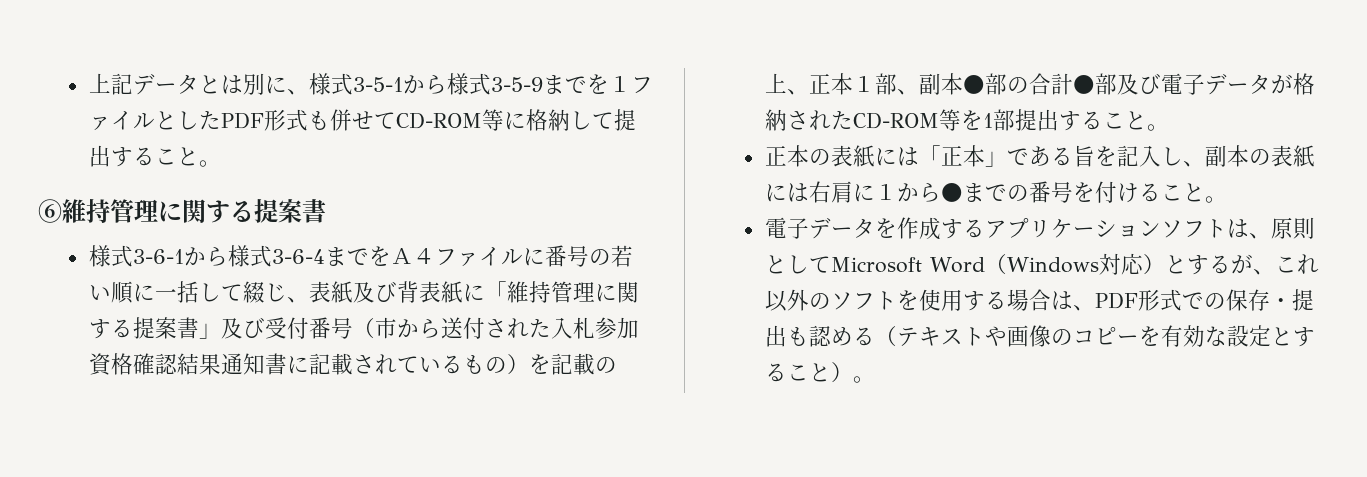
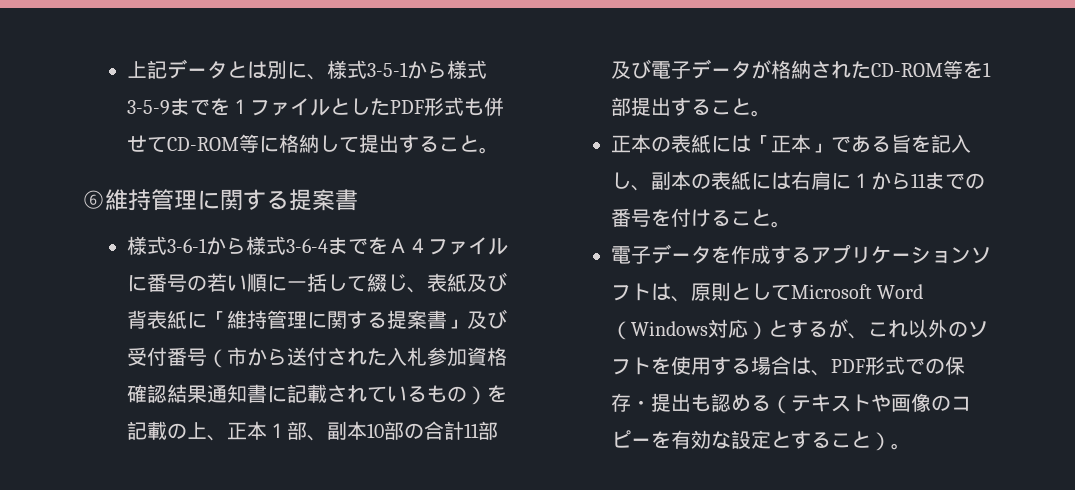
[962,75,985,94] ● -> [366,423,384,438] 10
[1072,75,1095,94] ● -> [463,423,479,438] 11
[940,183,963,202] ● -> [910,173,926,188] 11

